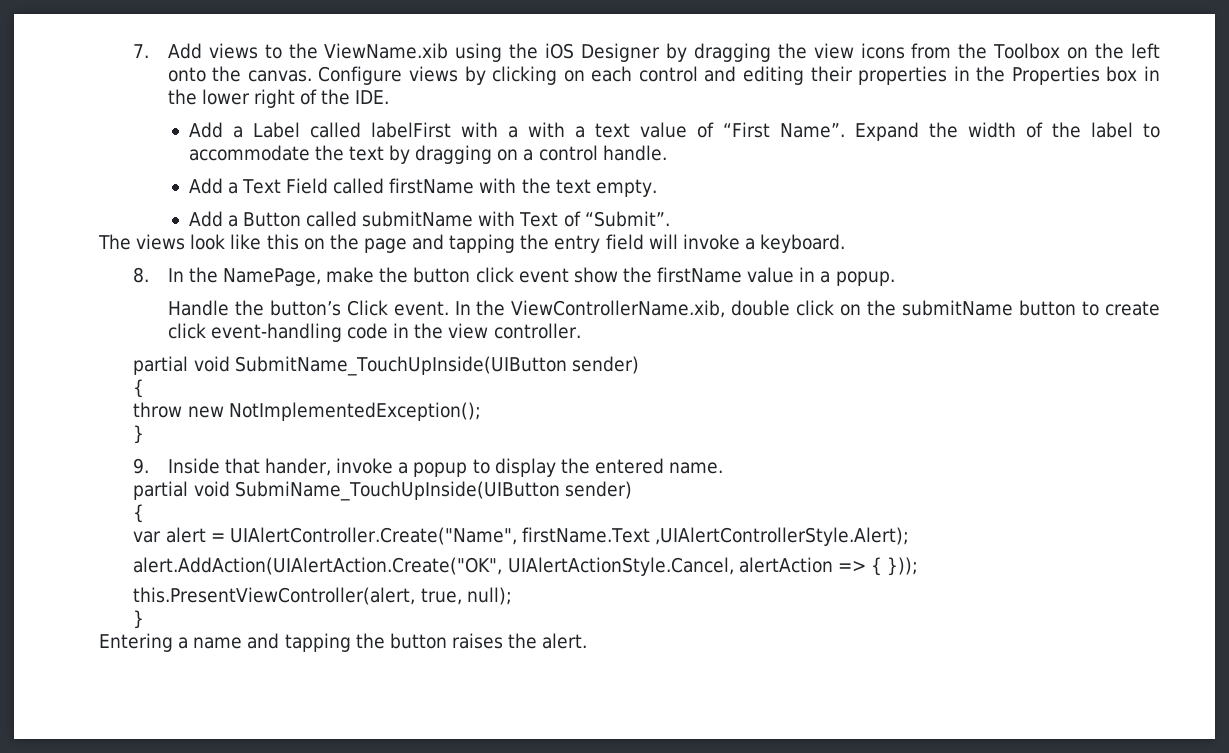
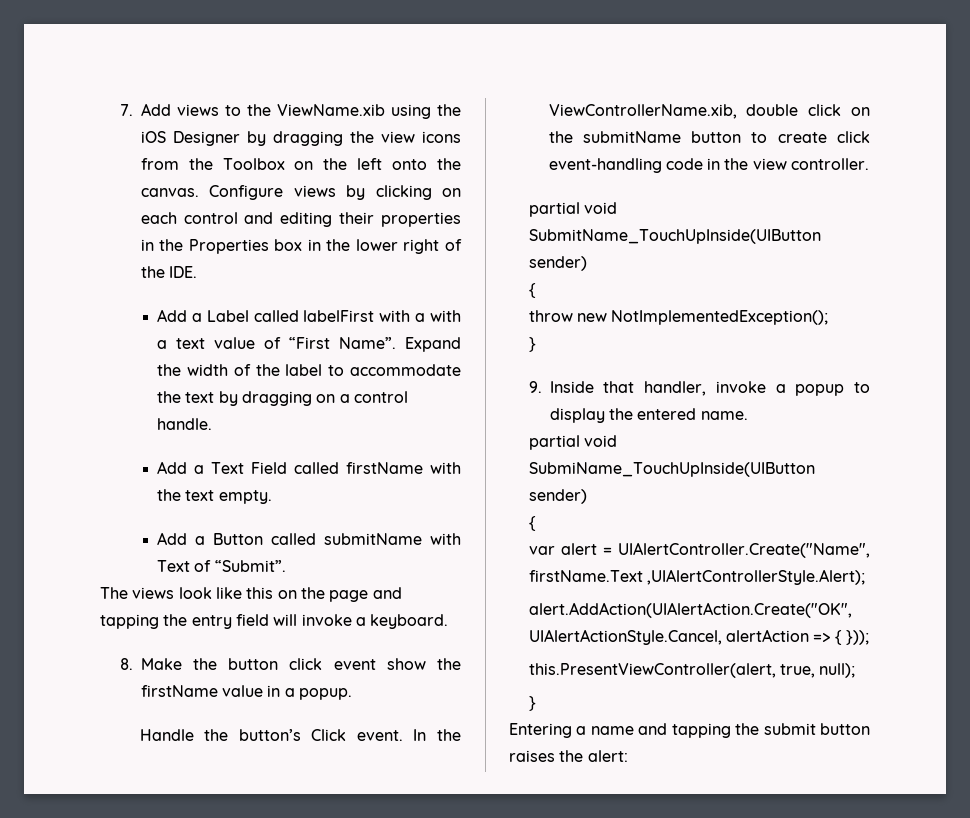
[167,267,375,286] In the NamePage, make -> [140,658,182,670] Make
[265,458,332,476] hander, -> [644,381,707,396] handler,
(385, 641) none -> [763,723,816,735] submit
[542,633,588,649] alert. -> [587,750,628,762] alert:

